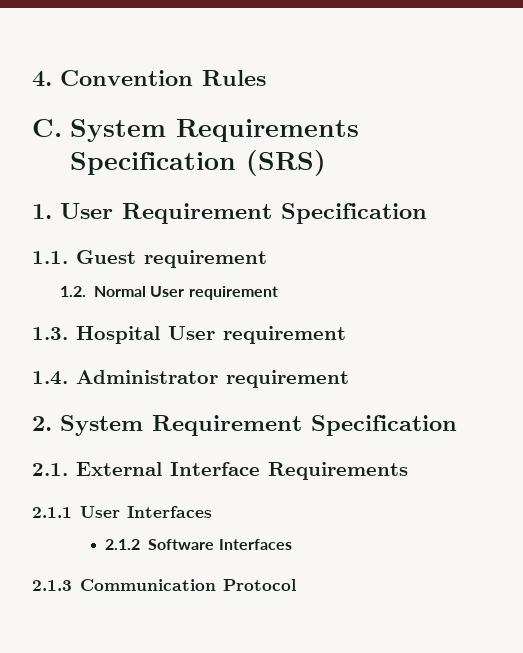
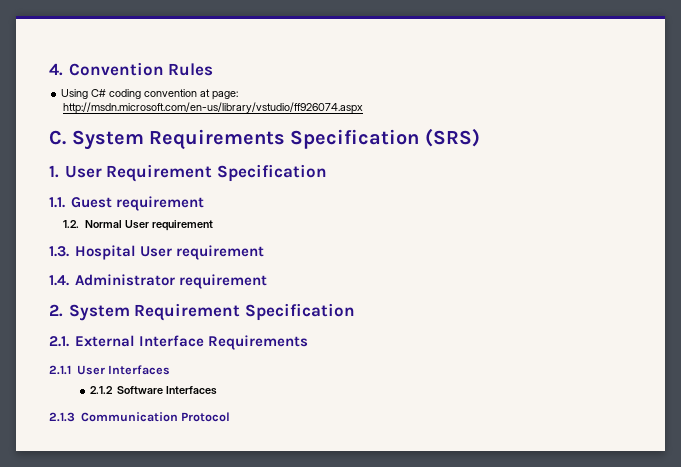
(266, 78) none -> [61,89,239,100] [63,102,364,114] // Using C# coding convention at page: // http://msdn.microsoft.com/en-us/library/vstudio/ff926074.aspx

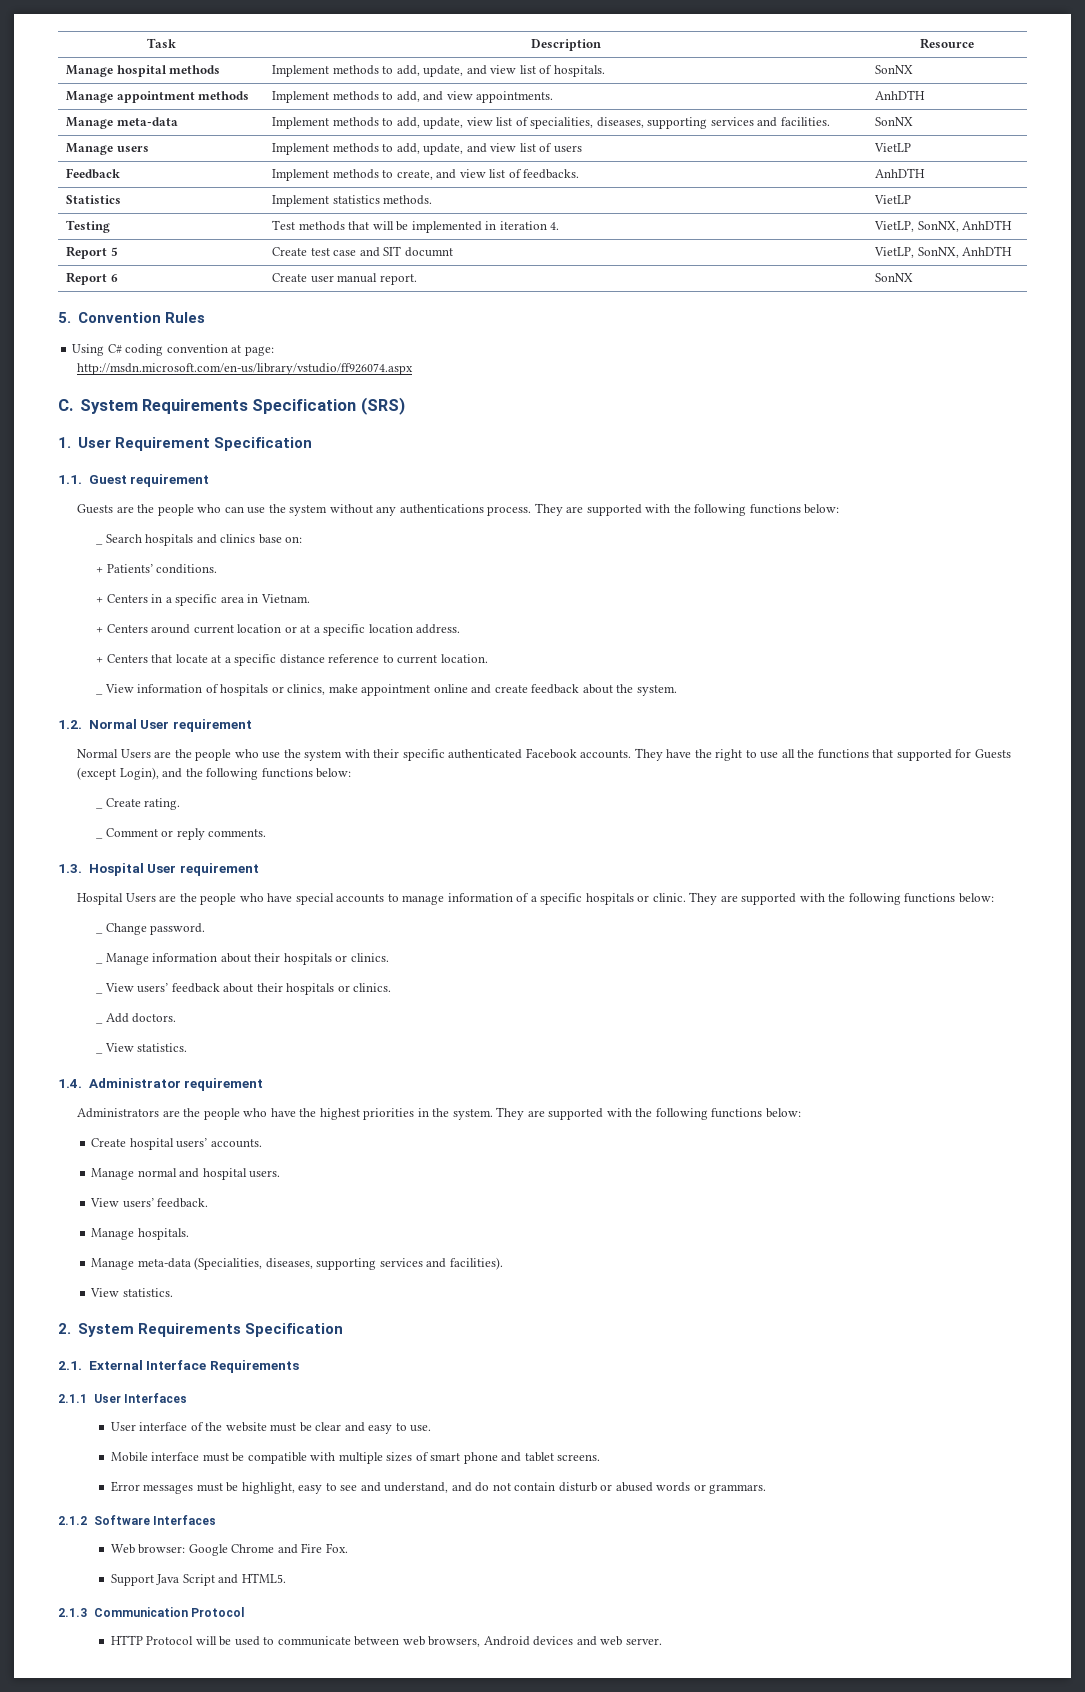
[49,63,63,76] 4. -> [147,38,176,48] [531,39,601,51] [920,38,974,49] [66,65,221,77] [272,65,605,77] [875,65,914,74] [66,91,250,103] [272,91,554,103] [875,90,926,100] [66,117,178,129] [272,117,830,129] [875,117,914,126] [66,143,149,155] [272,143,582,155] [874,143,912,152] [66,168,121,179] [272,169,580,181] [875,168,926,178] [66,195,122,204] [272,195,433,207] [874,195,912,204] [66,220,111,233] [272,220,560,233] [874,220,1013,232] [66,246,118,259] [272,246,453,257] [874,246,1013,258] [66,272,118,285] [272,273,417,285] [875,273,914,282] [58,312,71,323] Task | Description | Resource // Manage hospital methods | Implement methods to add, update, and view list of hospitals. | SonNX // Manage appointment methods | Implement methods to add, and view appointments. | AnhDTH // Manage meta-data | Implement methods to add, update, view list of specialities, diseases, supporting services and facilities. | SonNX // Manage users | Implement methods to add, update, and view list of users | VietLP // Feedback | Implement methods to create, and view list of feedbacks. | AnhDTH // Statistics | Implement statistics methods. | VietLP // Testing | Test methods that will be implemented in iteration 4. | VietLP, SonNX, AnhDTH // Report 5 | Create test case and SIT documnt | VietLP, SonNX, AnhDTH // Report 6 | Create user manual report. | SonNX // 5.
[63,220,213,231] [49,245,264,260] [49,274,267,289] 1.2. Normal User requirement // 1.3. Hospital User requirement // 1.4. Administrator requirement -> [77,503,840,516] [96,543,104,545] [105,534,303,546] [96,564,218,574] [96,594,310,606] [96,624,461,636] [96,654,488,666] [96,693,104,695] [104,684,677,696] [58,719,252,732] [77,748,1011,761] [77,767,352,780] [96,807,104,809] [105,798,181,810] [96,837,104,839] [105,828,267,840] [58,863,259,876] [77,892,994,905] [96,923,206,935] [96,953,389,965] [96,992,104,994] [104,983,392,995] [96,1013,177,1024] [96,1052,104,1054] [104,1043,188,1052] [58,1078,264,1091] [77,1107,801,1120] [91,1138,262,1150] [91,1168,281,1180] [90,1198,209,1208] [91,1228,189,1240] [91,1257,503,1270] [90,1288,173,1297] Guests are the people who can use the system without any authentications process. They are supported with the following functions below: // _ Search hospitals and clinics base on: // + Patients’ conditions. // + Centers in a specific area in Vietnam. // + Centers around current location or at a specific location address. // + Centers that locate at a specific distance reference to current location. // _ View information of hospitals or clinics, make appointment online and create feedback about the system. // 1.2. Normal User requirement // Normal Users are the people who use the system with their specific authenticated Facebook accounts. They have the right to use all the functions that supported for Guests (except Login), and the following functions below: // _ Create rating. // _ Comment or reply comments. // 1.3. Hospital User requirement // Hospital Users are the people who have special accounts to manage information of a specific hospitals or clinic. They are supported with the following functions below: // _ Change password. // _ Manage information about their hospitals or clinics. // _ View users’ feedback about their hospitals or clinics. // _ Add doctors. // _ View statistics. // 1.4. Administrator requirement // Administrators are the people who have the highest priorities in the system. They are supported with the following functions below: // Create hospital users’ accounts. // Manage normal and hospital users. // View users’ feedback. // Manage hospitals. // Manage meta-data (Specialities, diseases, supporting services and facilities). // View statistics.
[134,303,241,321] Requirement -> [137,1323,241,1337] Requirements
[89,386,218,395] [49,412,230,422] 2.1.2 Software Interfaces // 2.1.3 Communication Protocol -> [110,1422,432,1434] [110,1452,601,1464] [110,1481,767,1494] [58,1515,216,1525] [110,1543,348,1556] [110,1573,286,1586] [58,1607,244,1617] [110,1635,662,1647] User interface of the website must be clear and easy to use. // Mobile interface must be compatible with multiple sizes of smart phone and tablet screens. // Error messages must be highlight, easy to see and understand, and do not contain disturb or abused words or grammars. // 2.1.2 Software Interfaces // Web browser: Google Chrome and Fire Fox. // Support Java Script and HTML5. // 2.1.3 Communication Protocol // HTTP Protocol will be used to communicate between web browsers, Android devices and web server.

